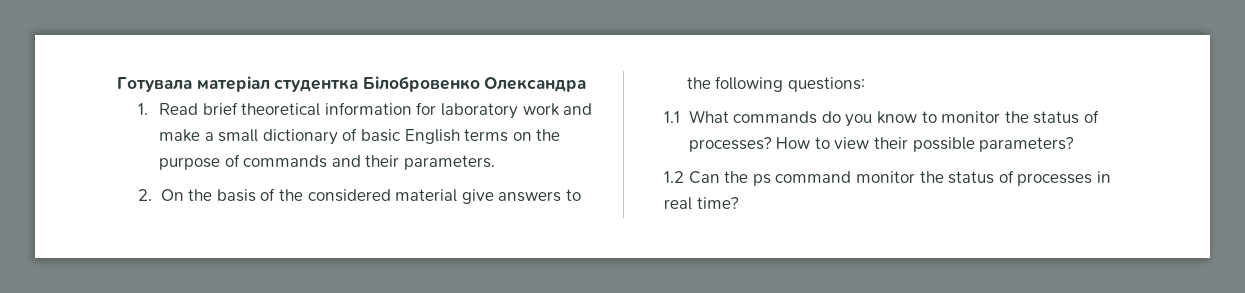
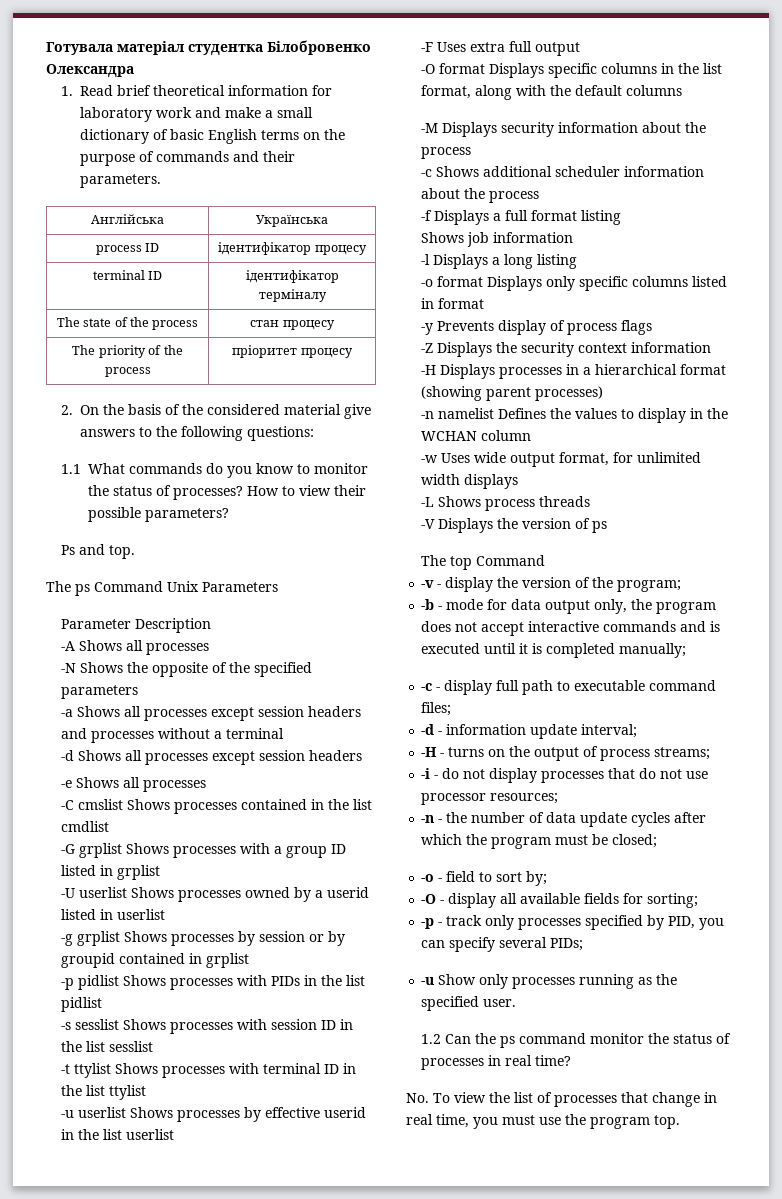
(496, 162) none -> [91,214,164,224] [256,215,328,227] [95,243,160,255] [218,242,367,255] [92,270,163,280] [245,270,339,283] [258,289,327,302] [56,317,199,330] [250,320,335,330] [72,345,183,358] [104,367,151,377] [232,345,353,358] // Англійська | Українська // process ID | ідентифікатор процесу // terminal ID | ідентифікатор терміналу // The state of the process | стан процесу // The priority of the process | пріоритет процесу
(1075, 144) none -> [61,544,136,559] [46,581,278,596] [61,618,212,633] [61,640,210,655] [61,662,313,677] [61,685,139,699] [61,706,362,721] [61,728,285,743] [61,750,363,765] [61,777,207,792] [61,799,373,814] [61,821,110,832] [61,843,347,858] [61,865,161,880] [61,887,370,902] [61,909,166,920] [61,931,346,946] [61,953,250,968] [61,975,366,990] [61,997,103,1012] [61,1019,354,1034] [61,1041,154,1052] [61,1063,357,1078] [61,1085,147,1100] [61,1107,367,1122] [61,1129,175,1140] [421,41,581,56] [421,63,723,78] [421,85,683,100] [421,122,707,137] [421,147,472,159] [421,166,705,177] [421,188,540,203] [421,210,622,225] [421,232,574,247] [421,254,578,269] [421,276,728,291] [421,298,485,309] [421,320,653,335] [421,342,712,357] [421,364,727,379] [421,386,604,401] [421,408,729,423] [421,430,532,441] [421,452,702,467] [421,474,519,489] [421,496,591,511] [421,518,608,533] [421,555,546,570] [421,577,682,592] [421,599,717,614] [421,621,721,636] [421,643,687,658] [421,680,717,695] [421,702,452,716] [421,724,638,739] [421,746,711,761] [421,768,709,783] [421,793,559,805] [421,812,707,827] [421,834,658,849] [421,871,548,886] [421,893,699,908] [421,915,725,930] [421,937,584,952] [421,974,678,989] [421,996,517,1011] // Ps and top. // The ps Command Unix Parameters // Parameter Description // -A Shows all processes // -N Shows the opposite of the specified parameters // -a Shows all processes except session headers and processes without a terminal // -d Shows all processes except session headers // -e Shows all processes // -C cmslist Shows processes contained in the list cmdlist // -G grplist Shows processes with a group ID listed in grplist // -U userlist Shows processes owned by a userid listed in userlist // -g grplist Shows processes by session or by groupid contained in grplist // -p pidlist Shows processes with PIDs in the list pidlist // -s sesslist Shows processes with session ID in the list sesslist // -t ttylist Shows processes with terminal ID in the list ttylist // -u userlist Shows processes by effective userid in the list userlist // -F Uses extra full output // -O format Displays specific columns in the list format, along with the default columns // -M Displays security information about the process // -c Shows additional scheduler information about the process // -f Displays a full format listing // Shows job information // -l Displays a long listing // -o format Displays only specific columns listed in format // -y Prevents display of process flags // -Z Displays the security context information // -H Displays processes in a hierarchical format (showing parent processes) // -n namelist Defines the values to display in the WCHAN column // -w Uses wide output format, for unlimited width displays // -L Shows process threads // -V Displays the version of ps // The top Command // -v - display the version of the program; // -b - mode for data output only, the program does not accept interactive commands and is executed until it is completed manually; // -c - display full path to executable command files; // -d - information update interval; // -H - turns on the output of process streams; // -i - do not display processes that do not use processor resources; // -n - the number of data update cycles after which the program must be closed; // -o - field to sort by; // -O - display all available fields for sorting; // -p - track only processes specified by PID, you can specify several PIDs; // -u Show only processes running as the specified user.
(739, 203) none -> [406,1092,717,1107] [406,1114,680,1129] // No. To view the list of processes that change in real time, you must use the program top.

